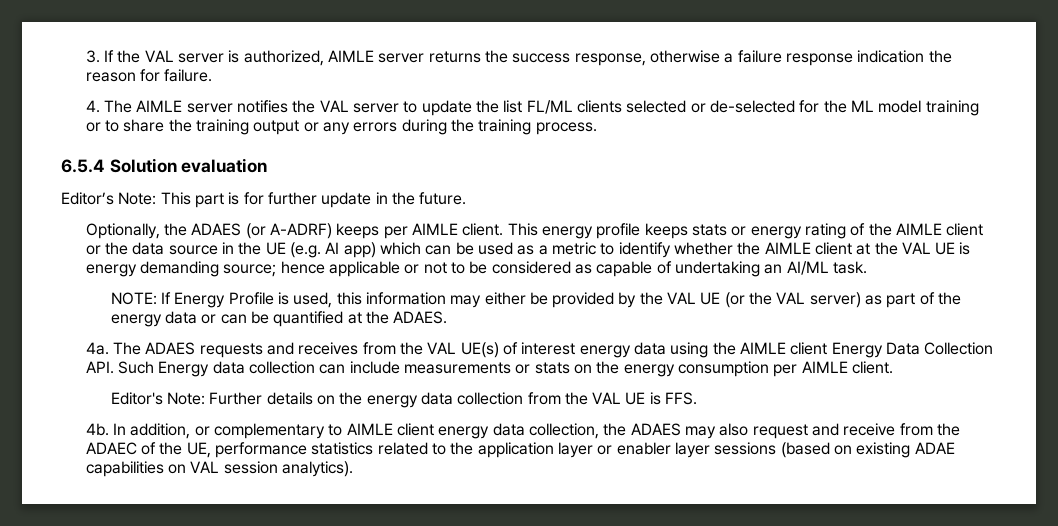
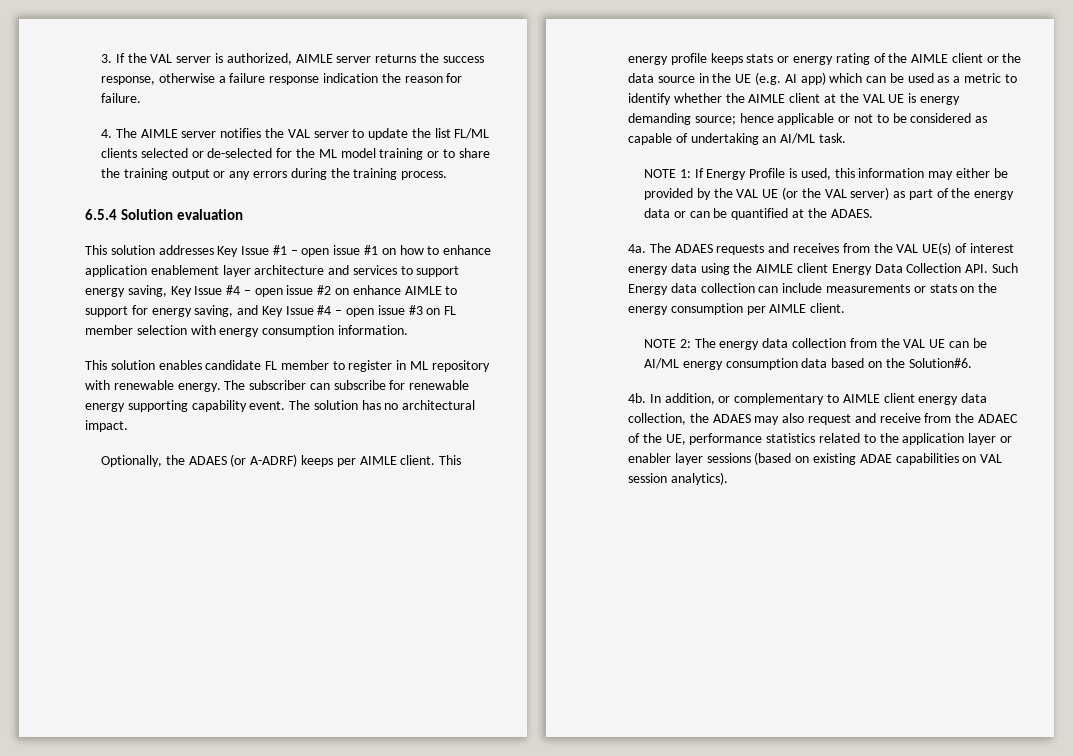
[61,192,467,208] Editor’s Note: This part is for further update in the future. -> [85,245,492,257] [85,265,460,277] [85,285,458,297] [85,305,457,317] [85,325,408,337] [85,360,490,372] [85,380,470,392] [85,400,476,412] [85,420,128,432] This solution addresses Key Issue #1 – open issue #1 on how to enhance application enablement layer architecture and services to support energy saving, Key Issue #4 – open issue #2 on enhance AIMLE to support for energy saving, and Key Issue #4 – open issue #3 on FL member selection with energy consumption information. // This solution enables candidate FL member to register in ML repository with renewable energy. The subscriber can subscribe for renewable energy supporting capability event. The solution has no architectural impact.
[110,292,157,305] NOTE: -> [644,169,691,178] NOTE 1:
[110,392,363,405] Editor's Note: Further details on the -> [644,338,716,348] NOTE 2: The
[649,392,698,405] is FFS. -> [948,338,987,348] [644,358,972,370] can be AI/ML energy consumption data based on the Solution#6.

